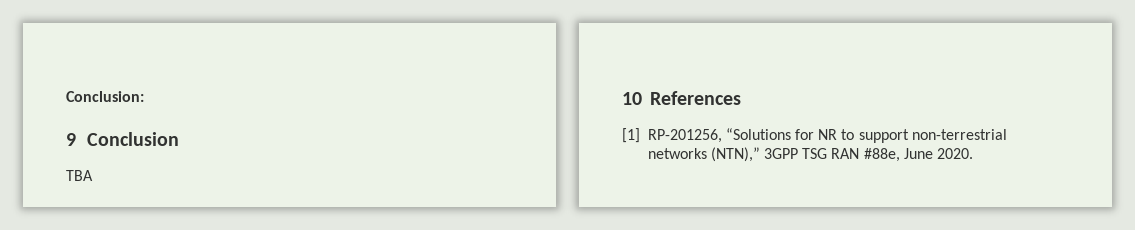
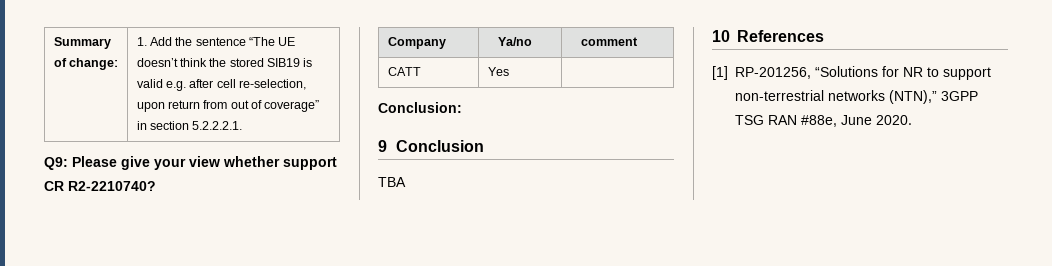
(66, 96) none -> [53,37,111,49] [53,58,118,70] [136,37,296,46] [136,58,313,67] [136,79,307,91] [136,100,320,112] [136,121,243,130] [44,156,337,170] [44,181,156,191] [387,37,446,49] [498,37,533,46] [581,37,639,46] [387,67,421,76] [487,67,509,76] Summary of change: | 1. Add the sentence “The UE doesn’t think the stored SIB19 is valid e.g. after cell re-selection, upon return from out of coverage” in section 5.2.2.2.1. // Q9: Please give your view whether support CR R2-2210740? // Company | Ya/no | comment // CATT | Yes | //

